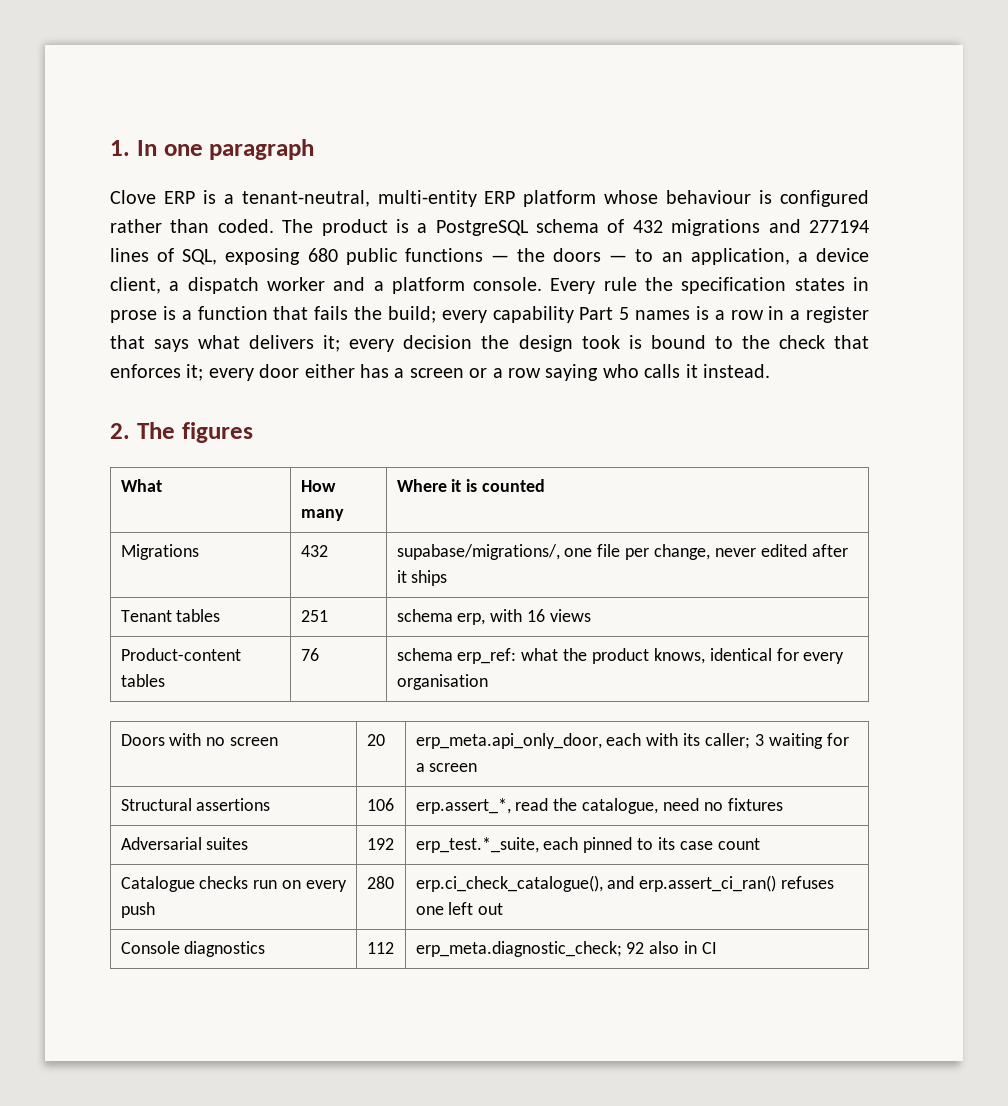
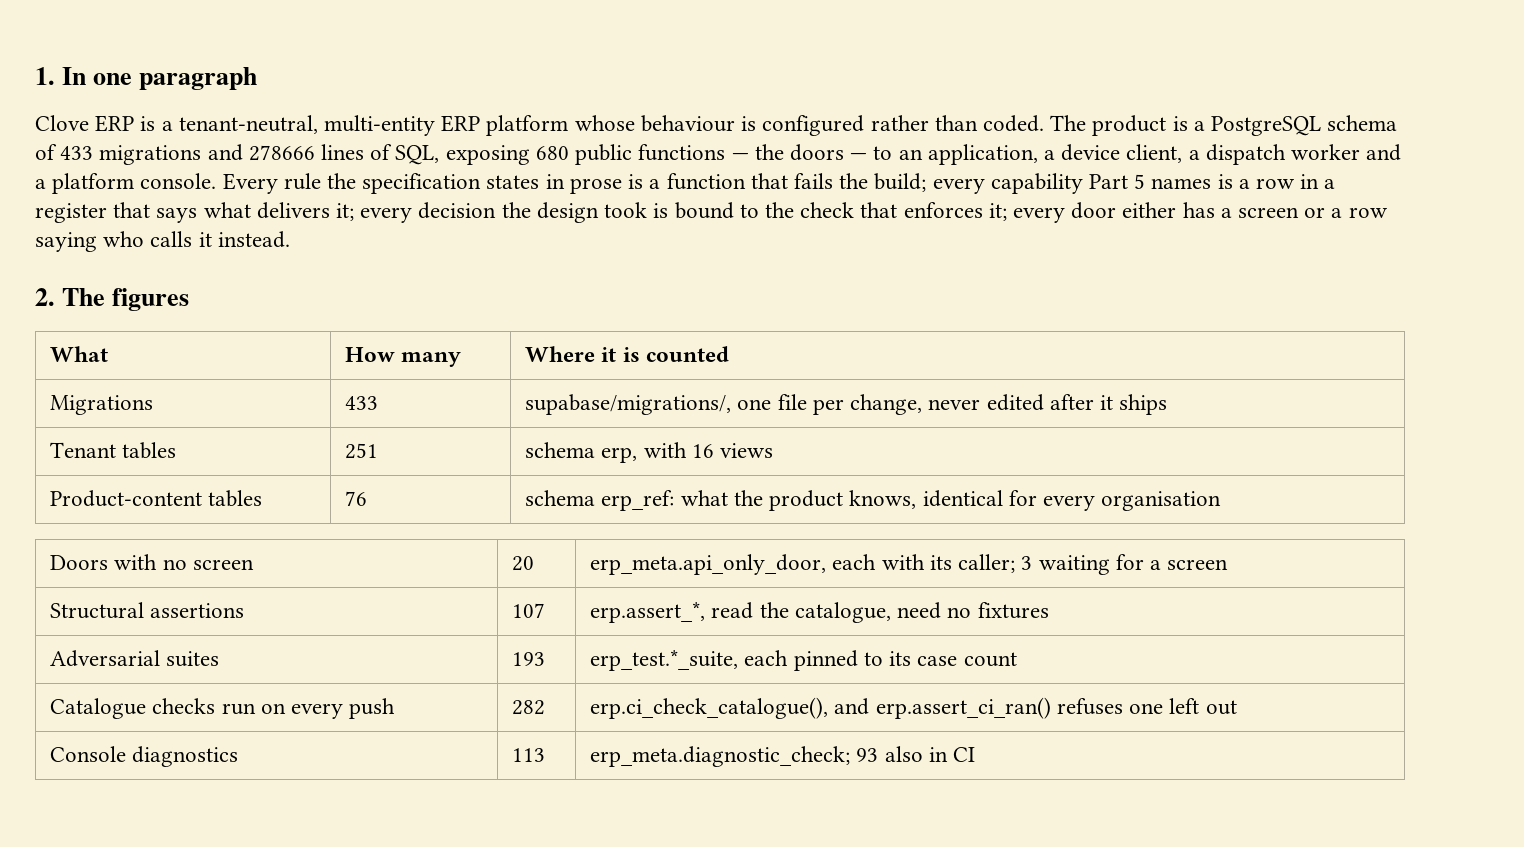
[632,220,663,233] 432 -> [60,146,94,160] 433
[808,220,869,233] 277194 -> [248,145,315,161] 278666
[300,545,328,557] 432 -> [345,396,379,410] 433
[366,798,394,811] 106 -> [512,603,546,618] 107
[366,838,394,850] 192 -> [512,652,546,666] 193
[366,876,394,889] 280 -> [512,700,546,715] 282
[366,942,394,954] 112 -> [512,748,546,762] 113
[626,942,645,954] 92 -> [856,748,879,762] 93

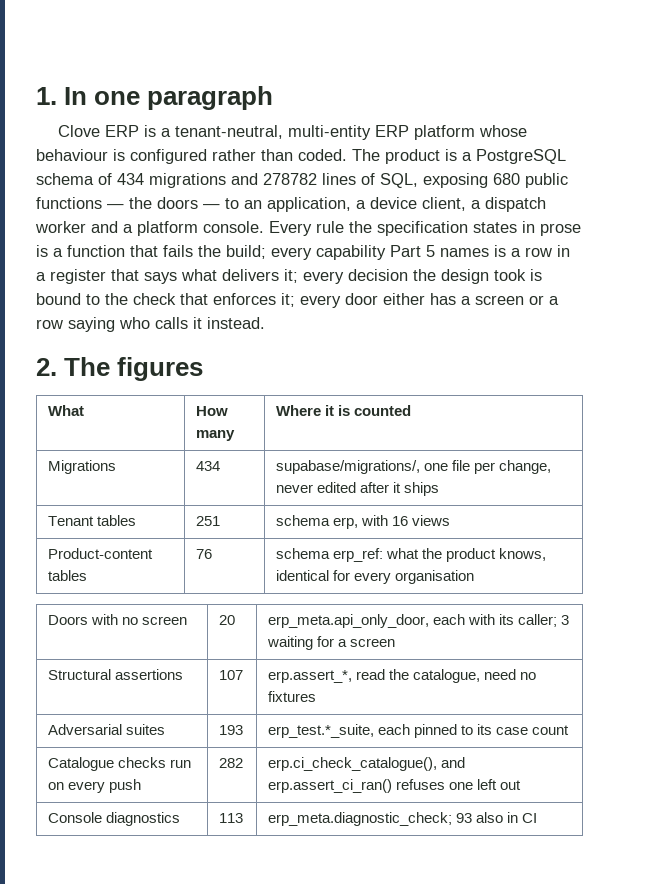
[60,146,94,160] 433 -> [117,173,144,185] 434
[248,145,315,161] 278666 -> [263,173,317,185] 278782
[345,396,379,410] 433 -> [195,461,220,471] 434

